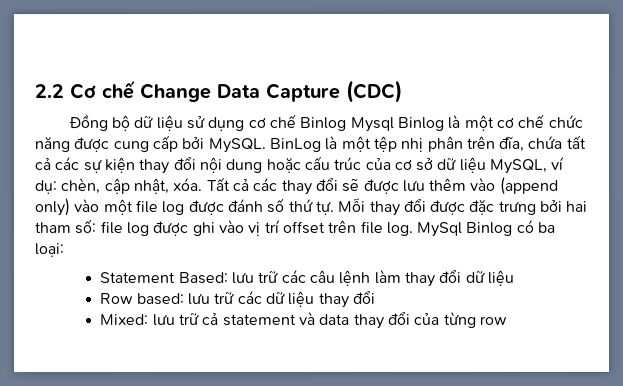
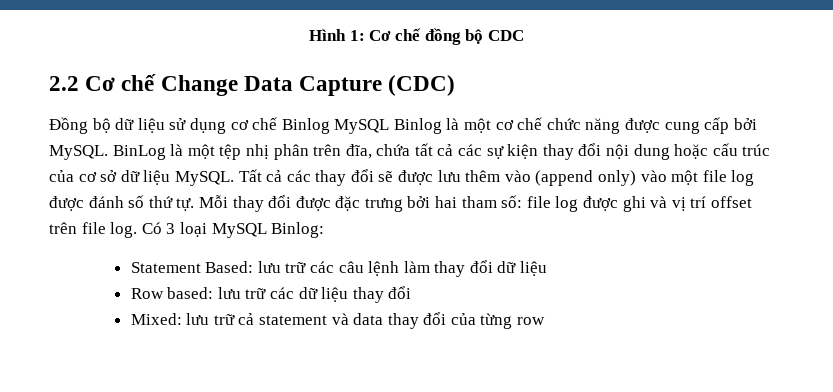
(34, 91) none -> [309,28,524,45] Hình 1: Cơ chế đồng bộ CDC //
[349,116,394,132] Mysql -> [334,119,390,134] MySQL
[489,156,565,174] [34,178,203,195] MySQL, ví dụ: chèn, cập nhật, xóa. -> [174,171,234,186] MySQL.
[218,220,245,234] vào -> [650,196,668,208] và
[417,219,557,237] [35,243,65,258] MySql Binlog có ba loại: -> [141,222,325,238] Có 3 loại MySQL Binlog:

